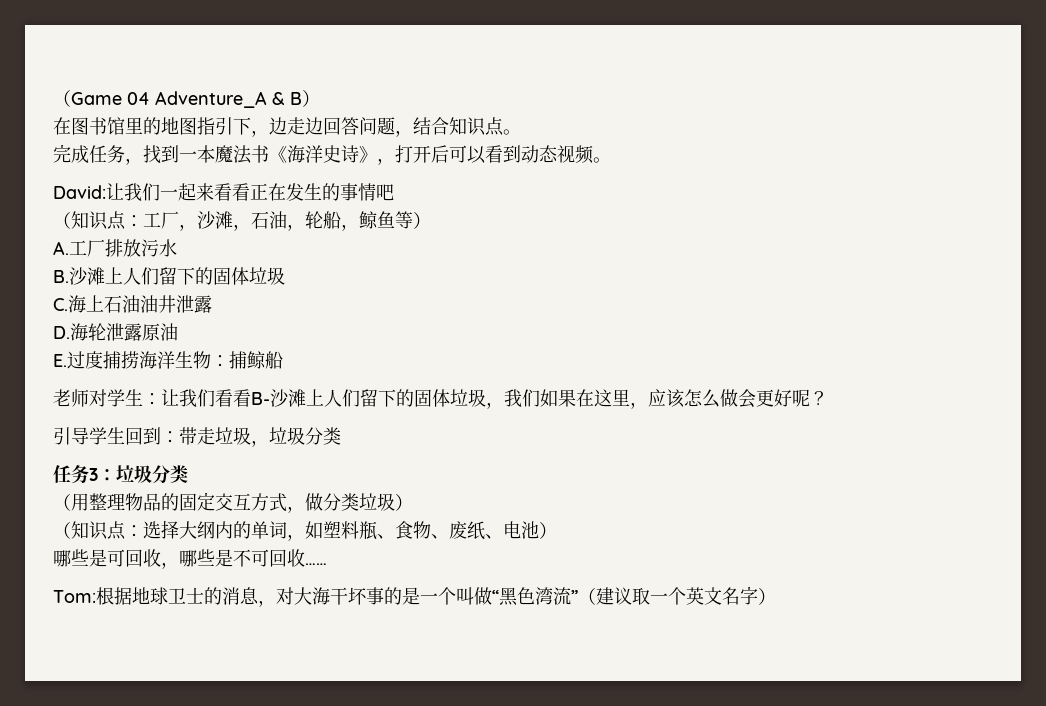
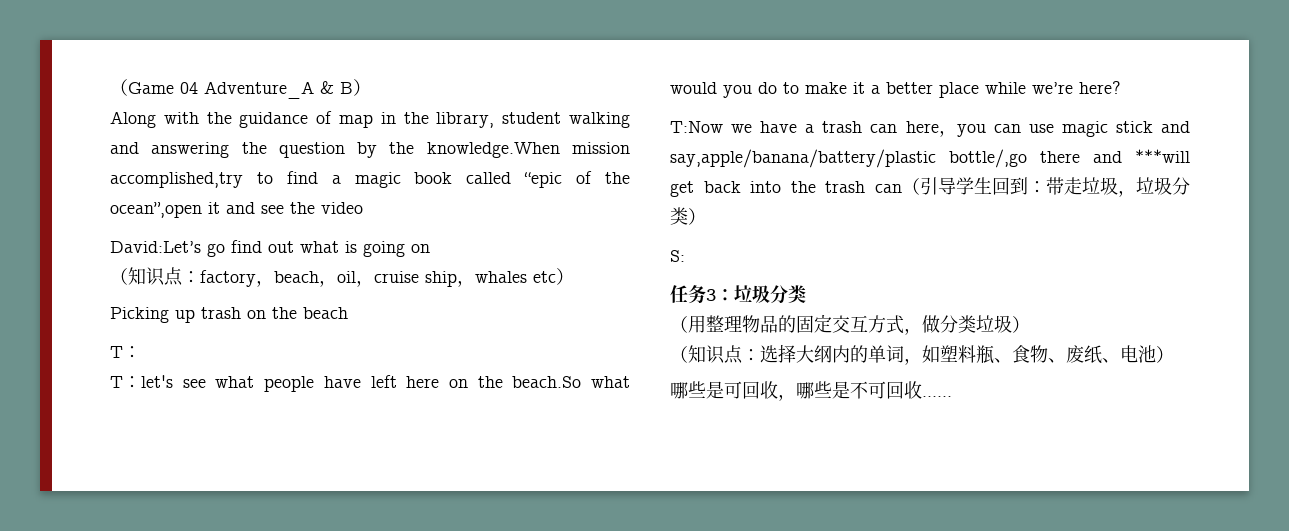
[53,117,521,137] [53,144,611,165] [53,183,394,201] [53,211,431,231] [53,239,177,257] [53,267,285,285] [53,295,212,313] [53,323,178,341] [53,351,283,369] [53,389,828,409] 在图书馆里的地图指引下，边走边回答问题，结合知识点。 // 完成任务，找到一本魔法书《海洋史诗》，打开后可以看到动态视频。 // David:让我们一起来看看正在发生的事情吧 // （知识点：工厂，沙滩，石油，轮船，鲸鱼等） // A.工厂排放污水 // B.沙滩上人们留下的固体垃圾 // C.海上石油油井泄露 // D.海轮泄露原油 // E.过度捕捞海洋生物：捕鲸船 // 老师对学生：让我们看看B-沙滩上人们留下的固体垃圾，我们如果在这里，应该怎么做会更好呢？ // -> [110,111,630,128] [110,142,630,158] [110,171,631,188] [110,202,363,218] [110,240,430,257] [110,267,574,287] [110,307,348,323] [110,346,141,358] [110,375,630,392] [670,81,1121,98] [670,121,1190,137] [670,149,1190,168] [670,178,920,197] Along with the guidance of map in the library, student walking and answering the question by the knowledge.When mission accomplished,try to find a magic book called “epic of the ocean”,open it and see the video // David:Let’s go find out what is going on // （知识点：factory，beach，oil，cruise ship，whales etc） // Picking up trash on the beach // T： // T：let's see what people have left here on the beach.So what would you do to make it a better place while we’re here? // T:Now we have a trash can here，you can use magic stick and say,apple/banana/battery/plastic bottle/,go there and ***will get back into the trash can（
(341, 436) none -> [688,208,706,225] [670,250,685,262] ） // S:
[53,586,776,607] // Tom:根据地球卫士的消息，对大海干坏事的是一个叫做“黑色湾流”（建议取一个英文名字） -> (952, 396) none

